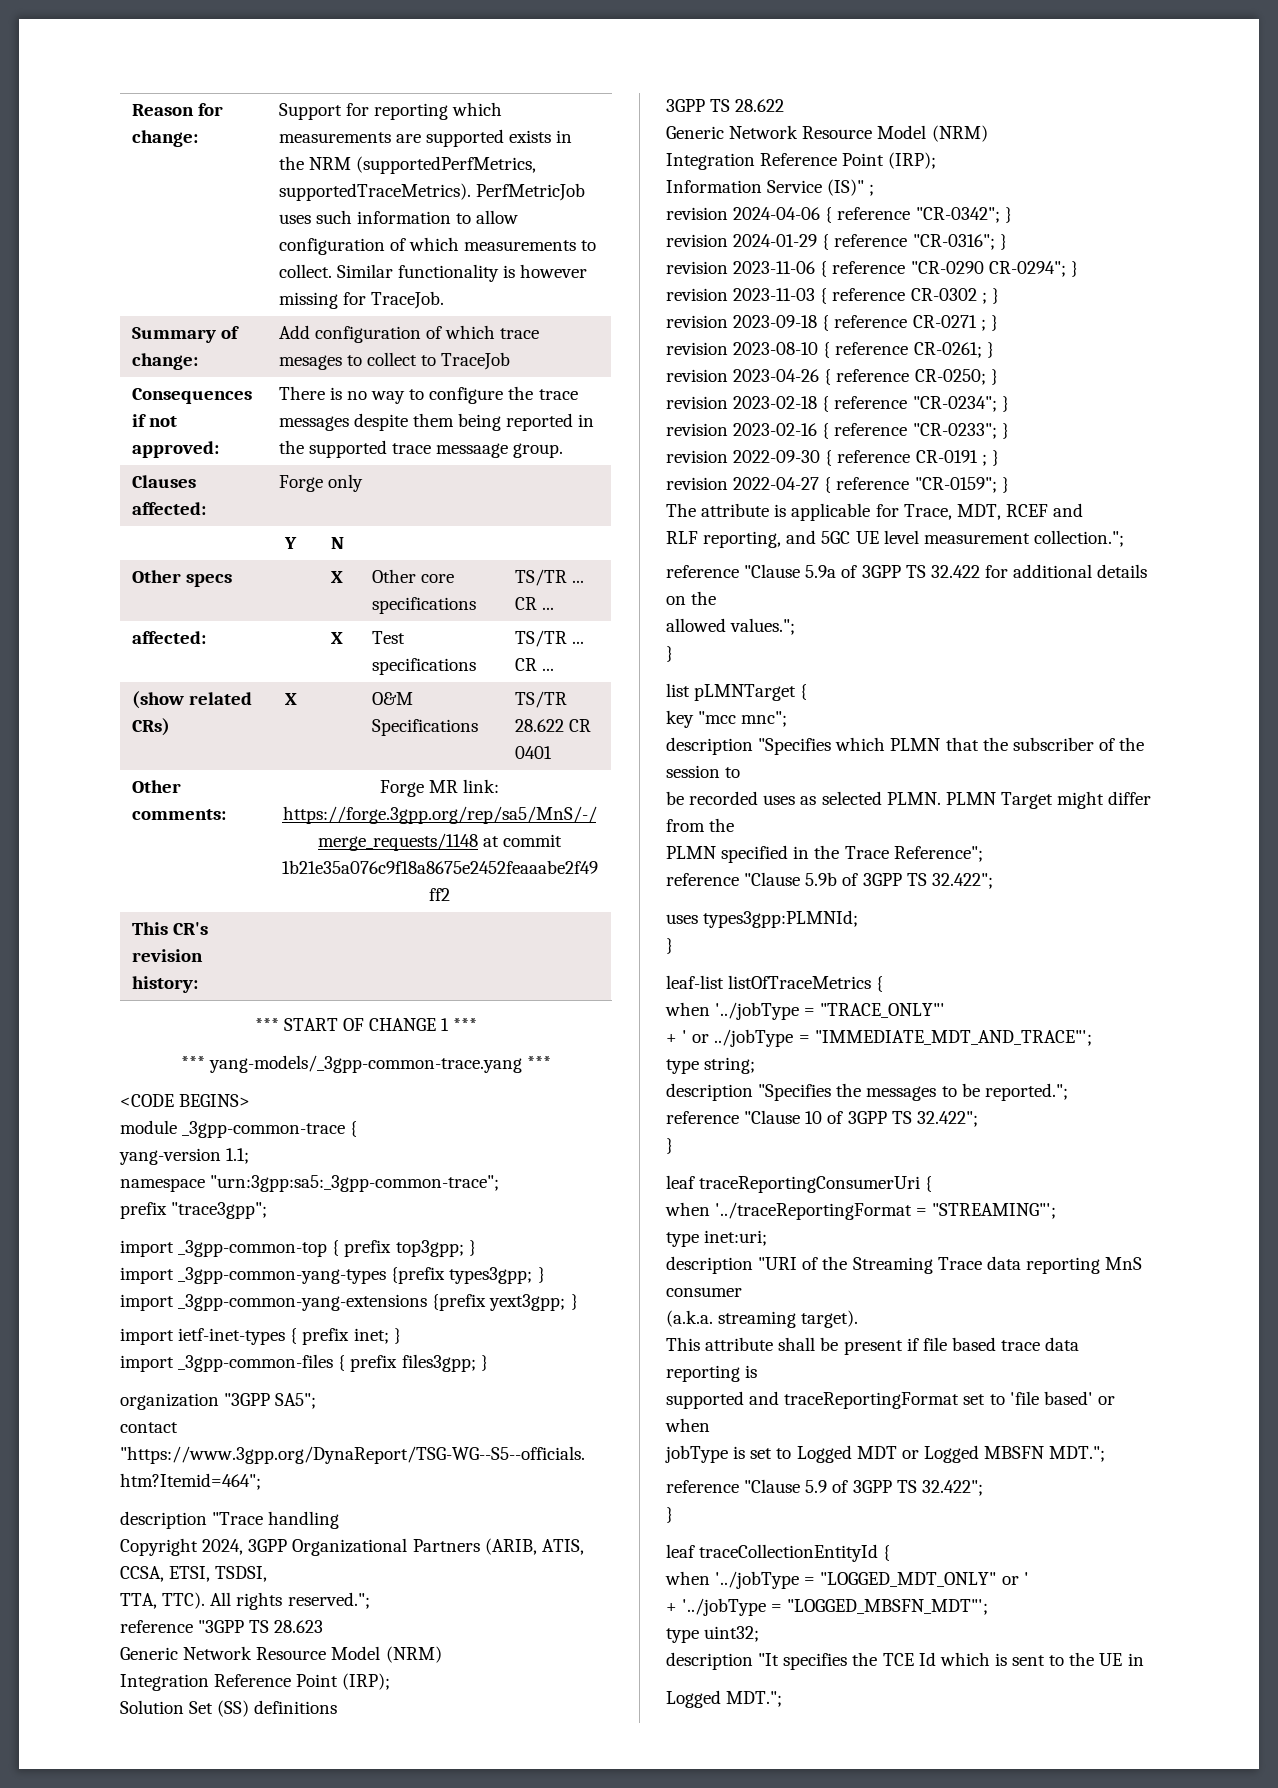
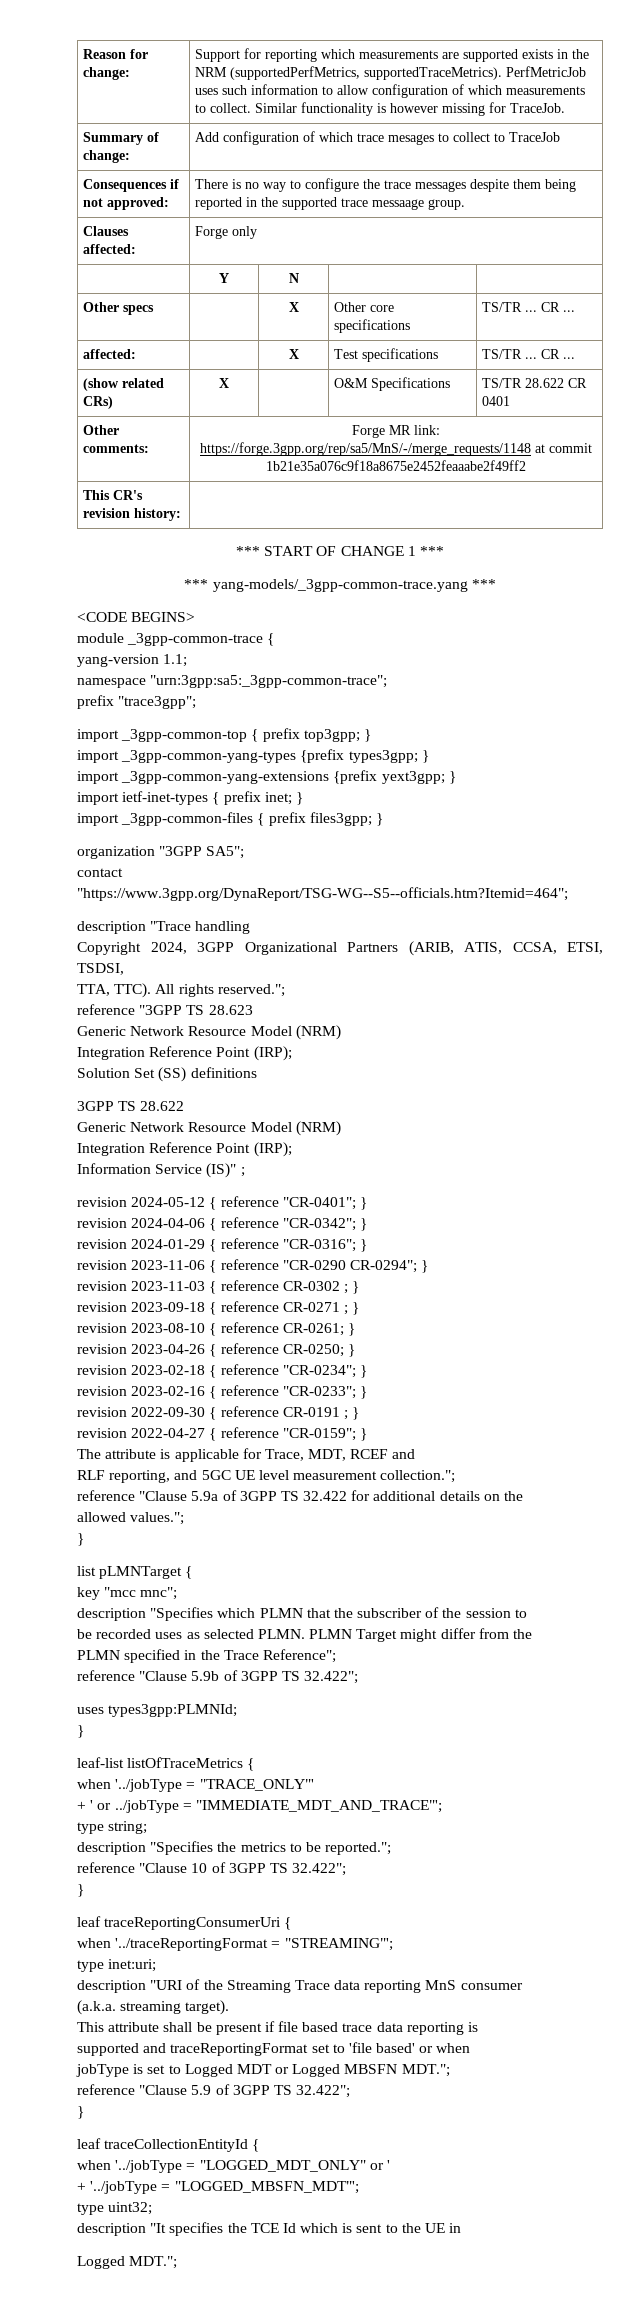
(875, 190) none -> [77,1196,367,1210] // revision 2024-05-12 { reference "CR-0401"; }
[866,1086,937,1101] messages -> [240,1842,286,1852] metrics

